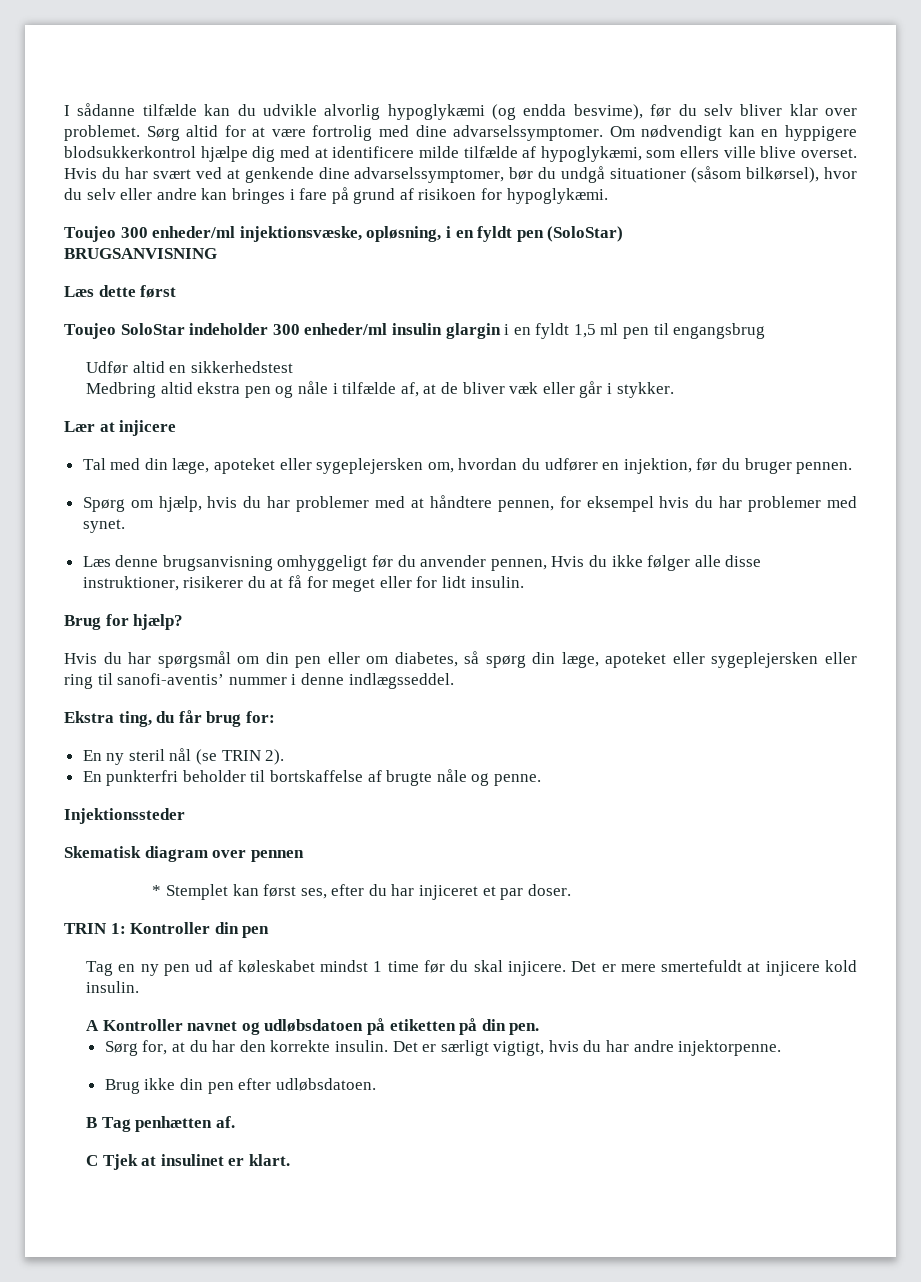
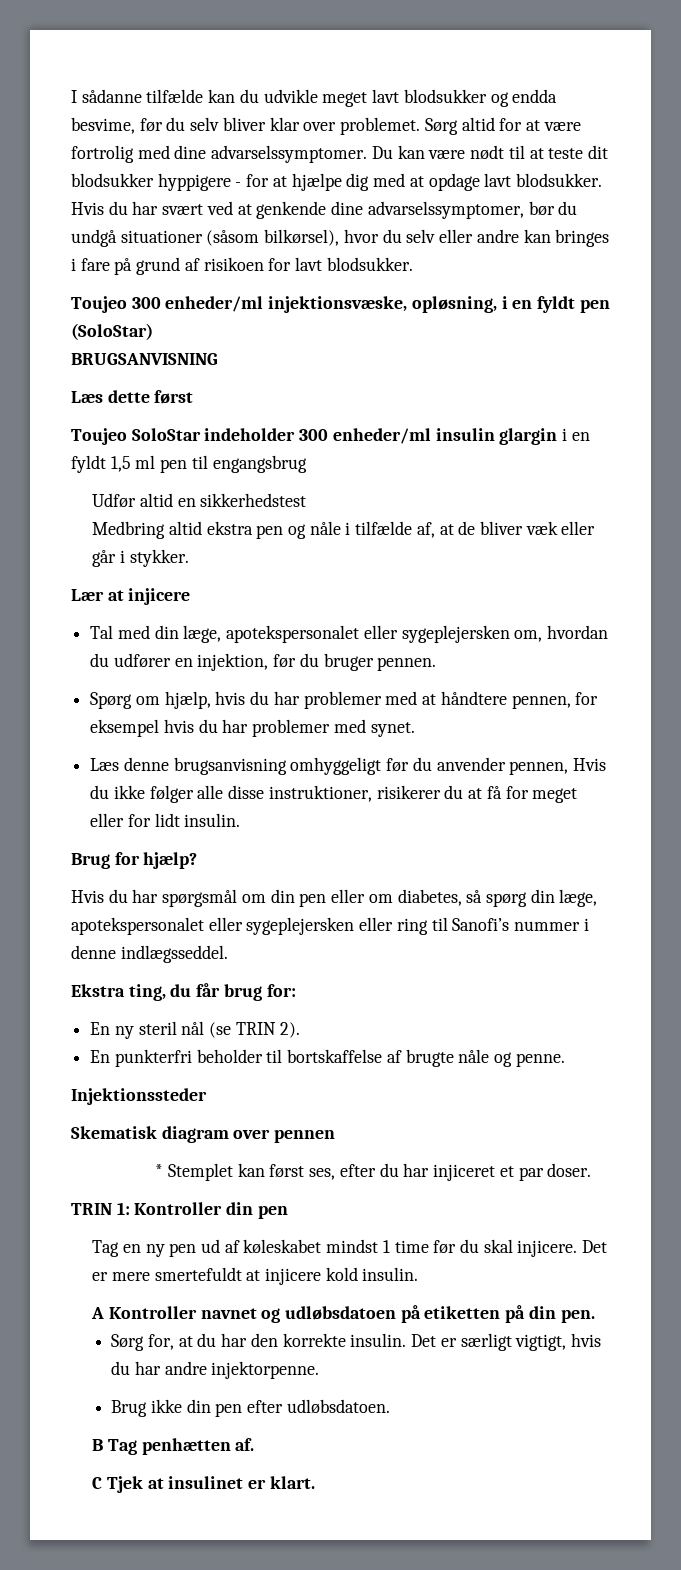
[324,104,643,120] alvorlig hypoglykæmi (og endda besvime), -> [322,89,558,107] [71,117,135,134] meget lavt blodsukker og endda besvime,
[609,125,857,141] [64,146,857,162] Om nødvendigt kan en hyppigere blodsukkerkontrol hjælpe dig med at identificere milde tilfælde af hypoglykæmi, som ellers ville blive overset. -> [371,145,608,160] [71,173,602,191] Du kan være nødt til at teste dit blodsukker hyppigere - for at hjælpe dig med at opdage lavt blodsukker.
[506,188,608,204] hypoglykæmi. -> [295,257,413,271] lavt blodsukker.
[214,458,276,474] apoteket -> [226,625,360,643] apotekspersonalet
[605,652,667,668] apoteket -> [71,917,204,935] apotekspersonalet
[117,673,225,685] sanofi-aventis’ -> [452,918,510,931] Sanofi’s

